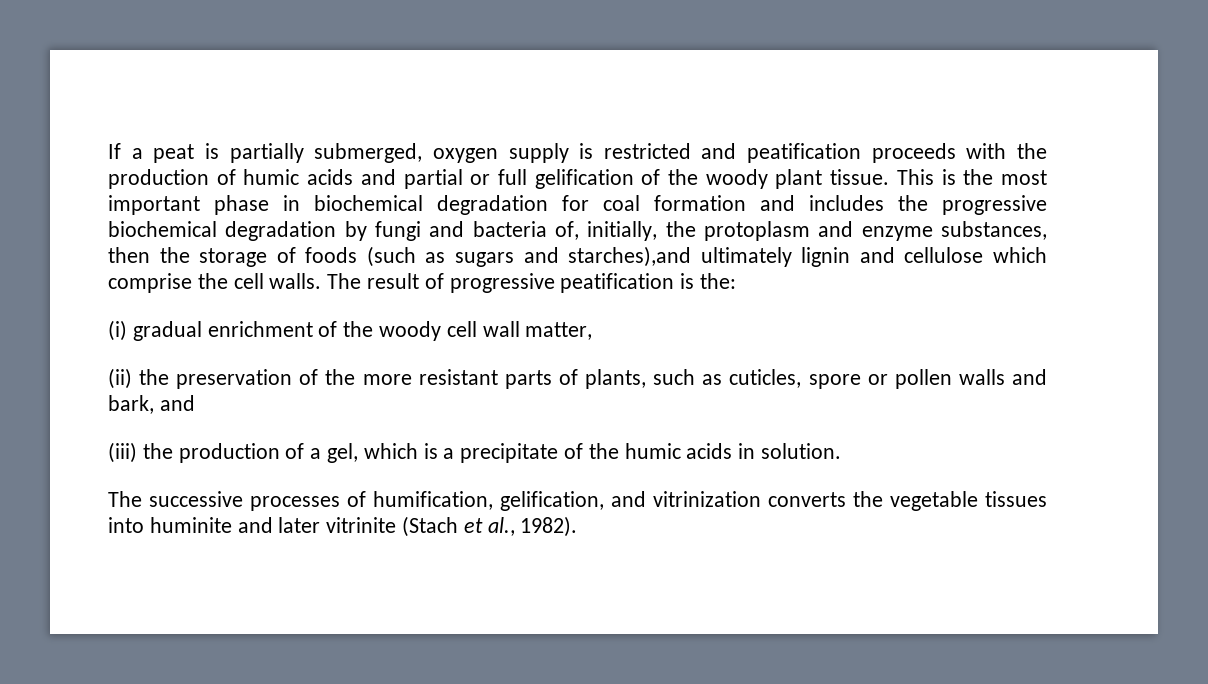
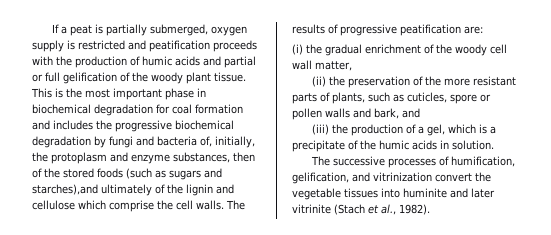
[159,247,296,267] the storage of -> [32,168,94,178] of the stored
(792, 257) none -> [155,184,183,194] of the
[367,273,420,289] result -> [292,24,325,34] results
[680,273,737,289] is the: -> [464,26,483,34] are:
(127, 330) none -> [306,44,322,54] the
[768,492,846,507] converts -> [435,173,472,182] convert

